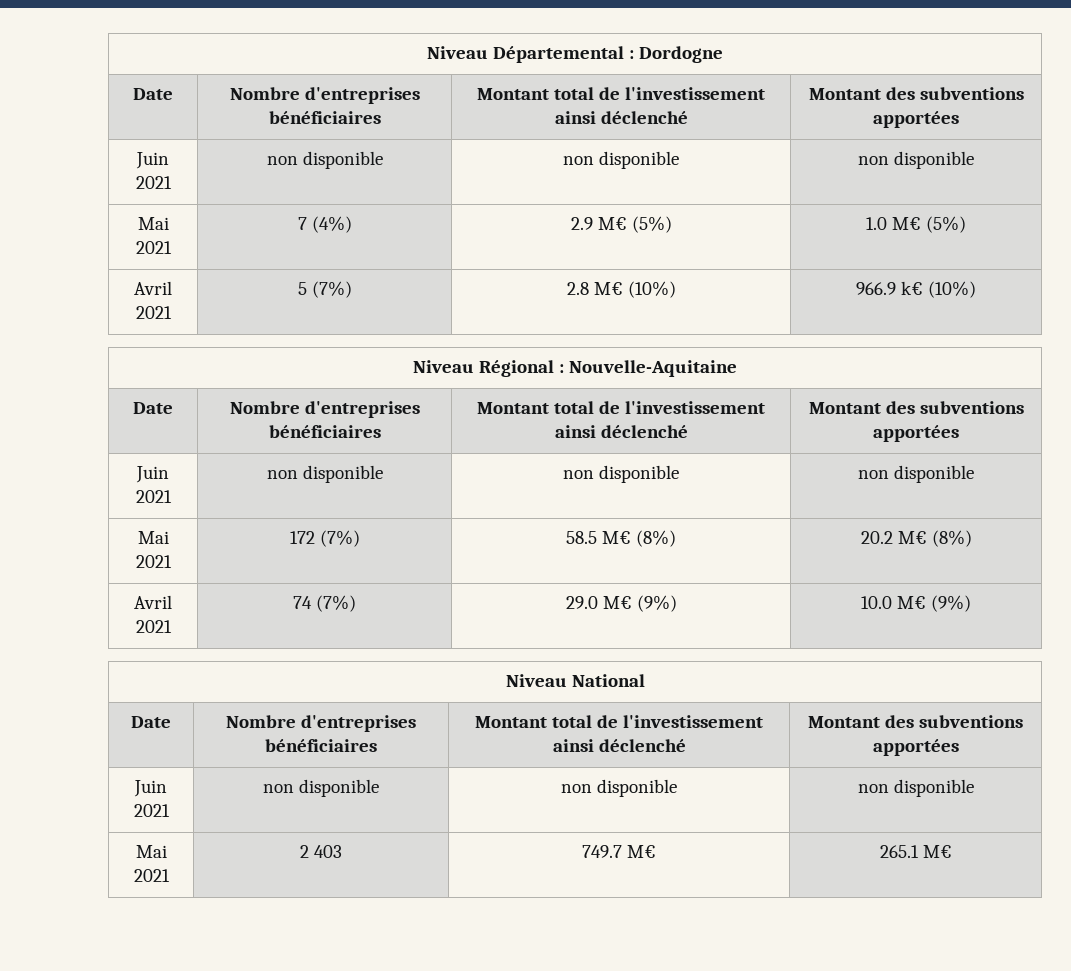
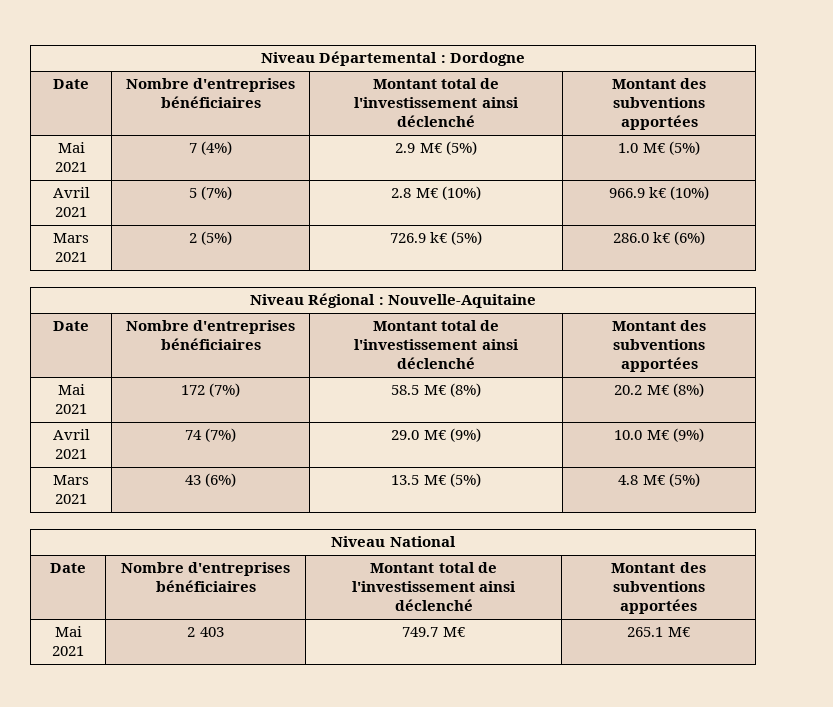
[136,152,169,169] [135,176,172,189] [266,151,383,169] [563,151,679,169] [858,151,974,169] // Juin 2021 | non disponible | non disponible | non disponible -> (698, 122) none
(976, 289) none -> [53,233,89,243] [55,252,87,262] [188,231,233,245] [389,231,483,245] [612,231,706,245] // Mars 2021 | 2 (5%) | 726.9 k€ (5%) | 286.0 k€ (6%)
[136,466,169,483] [135,490,172,503] [266,465,383,483] [563,465,679,483] [858,465,974,483] // Juin 2021 | non disponible | non disponible | non disponible -> (698, 364) none
(971, 603) none -> [53,475,89,485] [55,494,87,504] [184,473,237,487] [391,473,481,487] [618,473,700,487] // Mars 2021 | 43 (6%) | 13.5 M€ (5%) | 4.8 M€ (5%)
[134,780,167,797] [133,804,170,817] [263,779,379,797] [561,779,677,797] [857,779,974,797] // Juin 2021 | non disponible | non disponible | non disponible -> (697, 606) none

